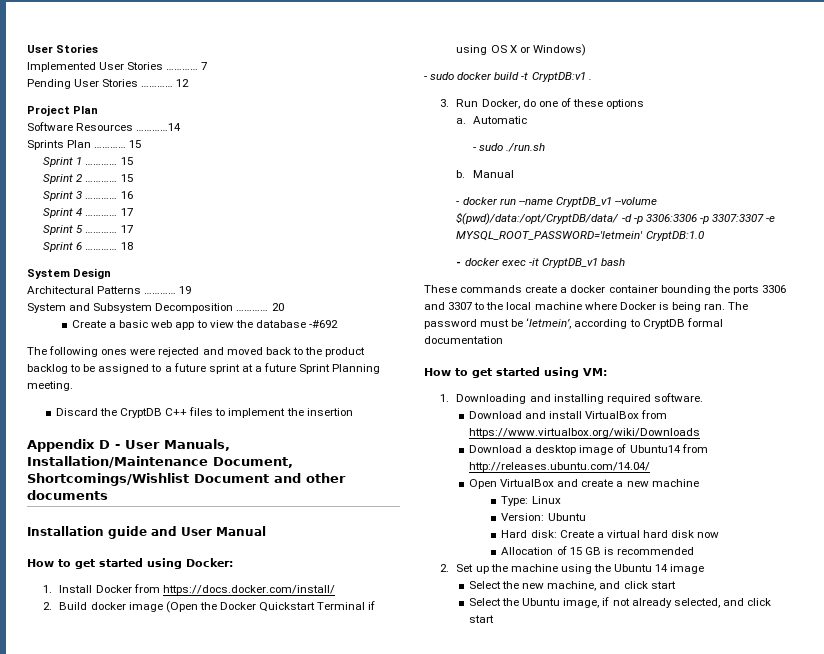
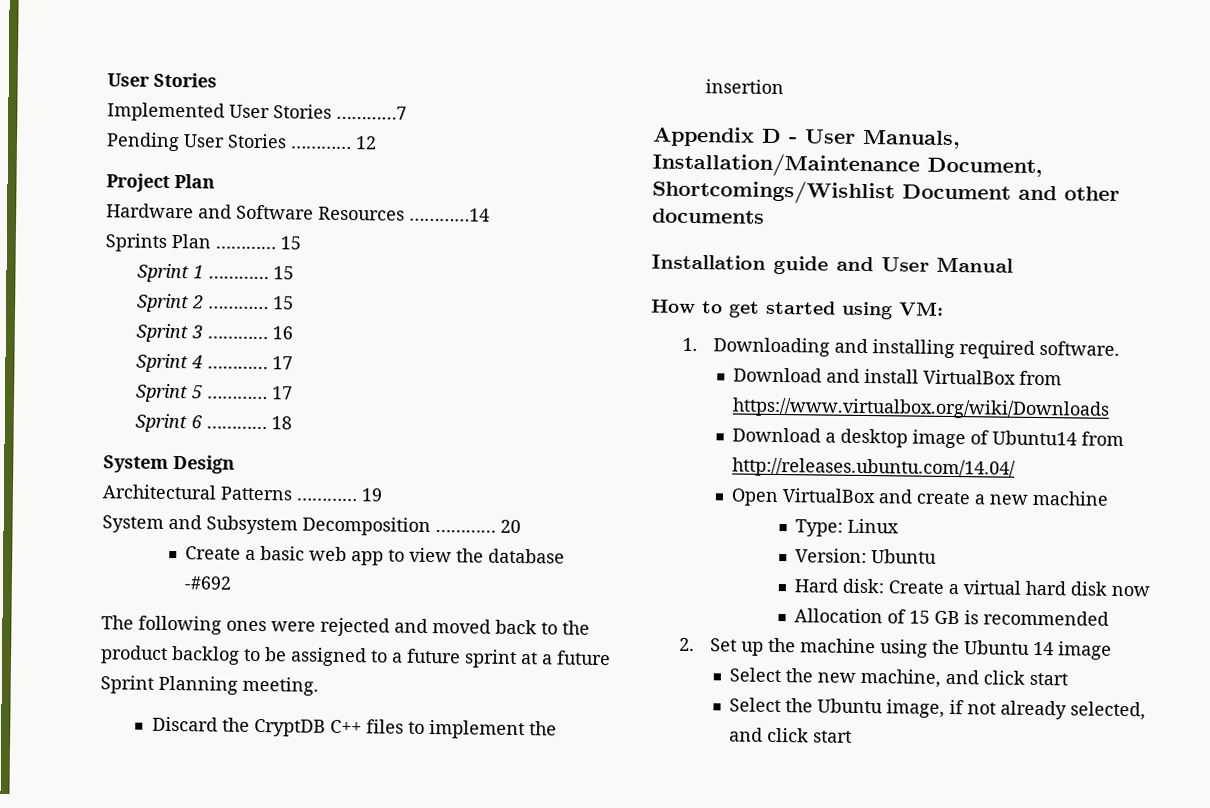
[166,62,208,70] ………… 7 -> [336,105,407,120] …………7
(99, 110) none -> [106,203,232,219] Hardware and
[27,558,233,569] [43,584,335,595] [43,601,376,613] [456,44,586,56] [424,72,592,82] [440,98,645,109] [456,116,527,124] [472,143,545,152] [456,170,514,178] [456,197,657,207] [456,212,776,225] [456,231,704,241] [456,258,625,268] [424,285,786,295] [424,302,749,312] [424,318,723,329] [424,336,503,344] // How to get started using Docker: // 1. Install Docker from https://docs.docker.com/install/ // 2. Build docker image (Open the Docker Quickstart Terminal if using OS X or Windows) // - sudo docker build -t CryptDB:v1 . // 3. Run Docker, do one of these options // a. Automatic // - sudo ./run.sh // b. Manual // - docker run --name CryptDB_v1 --volume $(pwd)/data:/opt/CryptDB/data/ -d -p 3306:3306 -p 3307:3307 -e MYSQL_ROOT_PASSWORD='letmein' CryptDB:1.0 // - docker exec -it CryptDB_v1 bash // These commands create a docker container bounding the ports 3306 and 3307 to the local machine where Docker is being ran. The password must be ‘letmein’, according to CryptDB formal documentation -> (1013, 264) none

